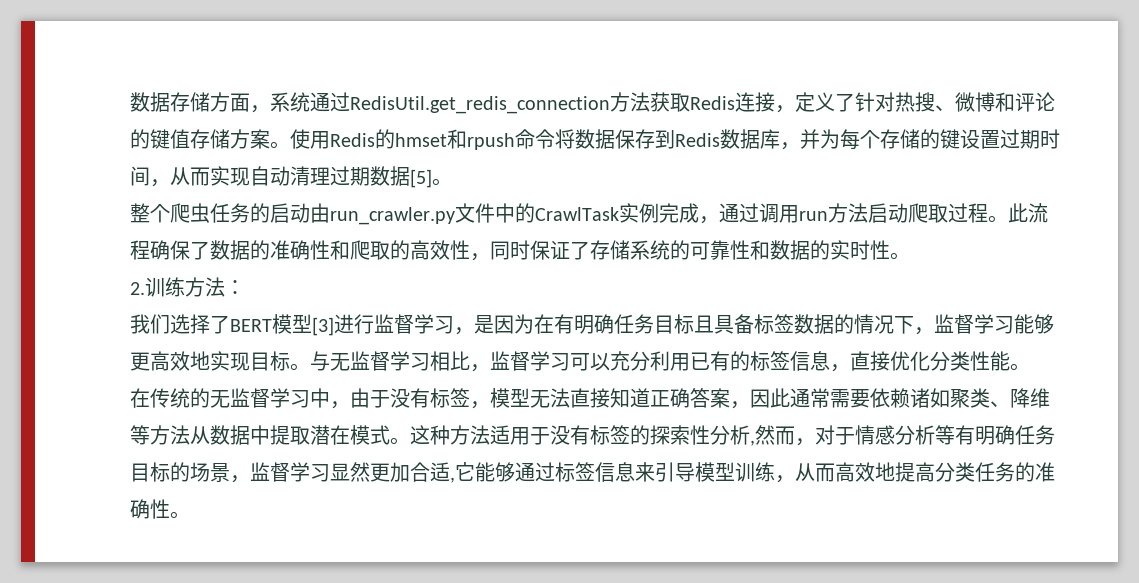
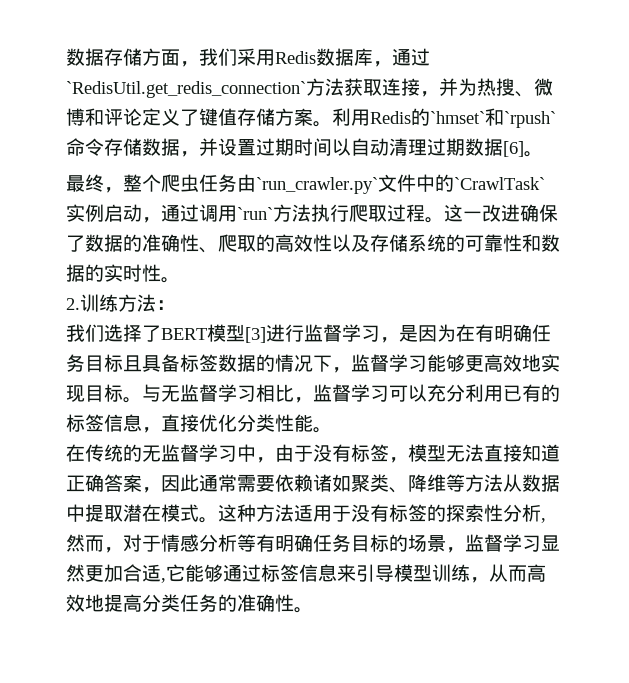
[270,92,895,114] 系统通过RedisUtil.get_redis_connection方法获取Redis连接，定义了针对 -> [199,48,430,67] [66,78,477,98] 我们采用Redis数据库，通过`RedisUtil.get_redis_connection`方法获取连接，并为
[130,129,150,149] 的 -> [142,108,199,126] 定义了
[290,129,310,149] 使 -> [332,108,351,126] 利
[395,129,960,150] hmset和rpush命令将数据保存到Redis数据库，并为每个存储的键 -> [430,108,556,128] [66,138,218,157] `hmset`和`rpush`命令存储数据，并
[150,166,250,187] ，从而实现 -> [332,138,351,156] 以
[410,169,452,188] [5]。 // -> [503,141,543,157] [66,174,123,193] [6]。 // 最终，
[250,203,908,225] 的启动由run_crawler.py文件中的CrawlTask实例完成，通过调用run方法启动 -> [237,174,545,194] [66,204,349,223] 由`run_crawler.py`文件中的`CrawlTask`实例启动，通过调用`run`方法执行
[1008,203,1048,223] [130,240,150,260] 此流程 -> [444,204,520,222] 这一改进
[330,240,350,260] 和 -> [199,247,218,253] 、
[470,240,590,261] ，同时保证了 -> [332,234,370,252] 以及

